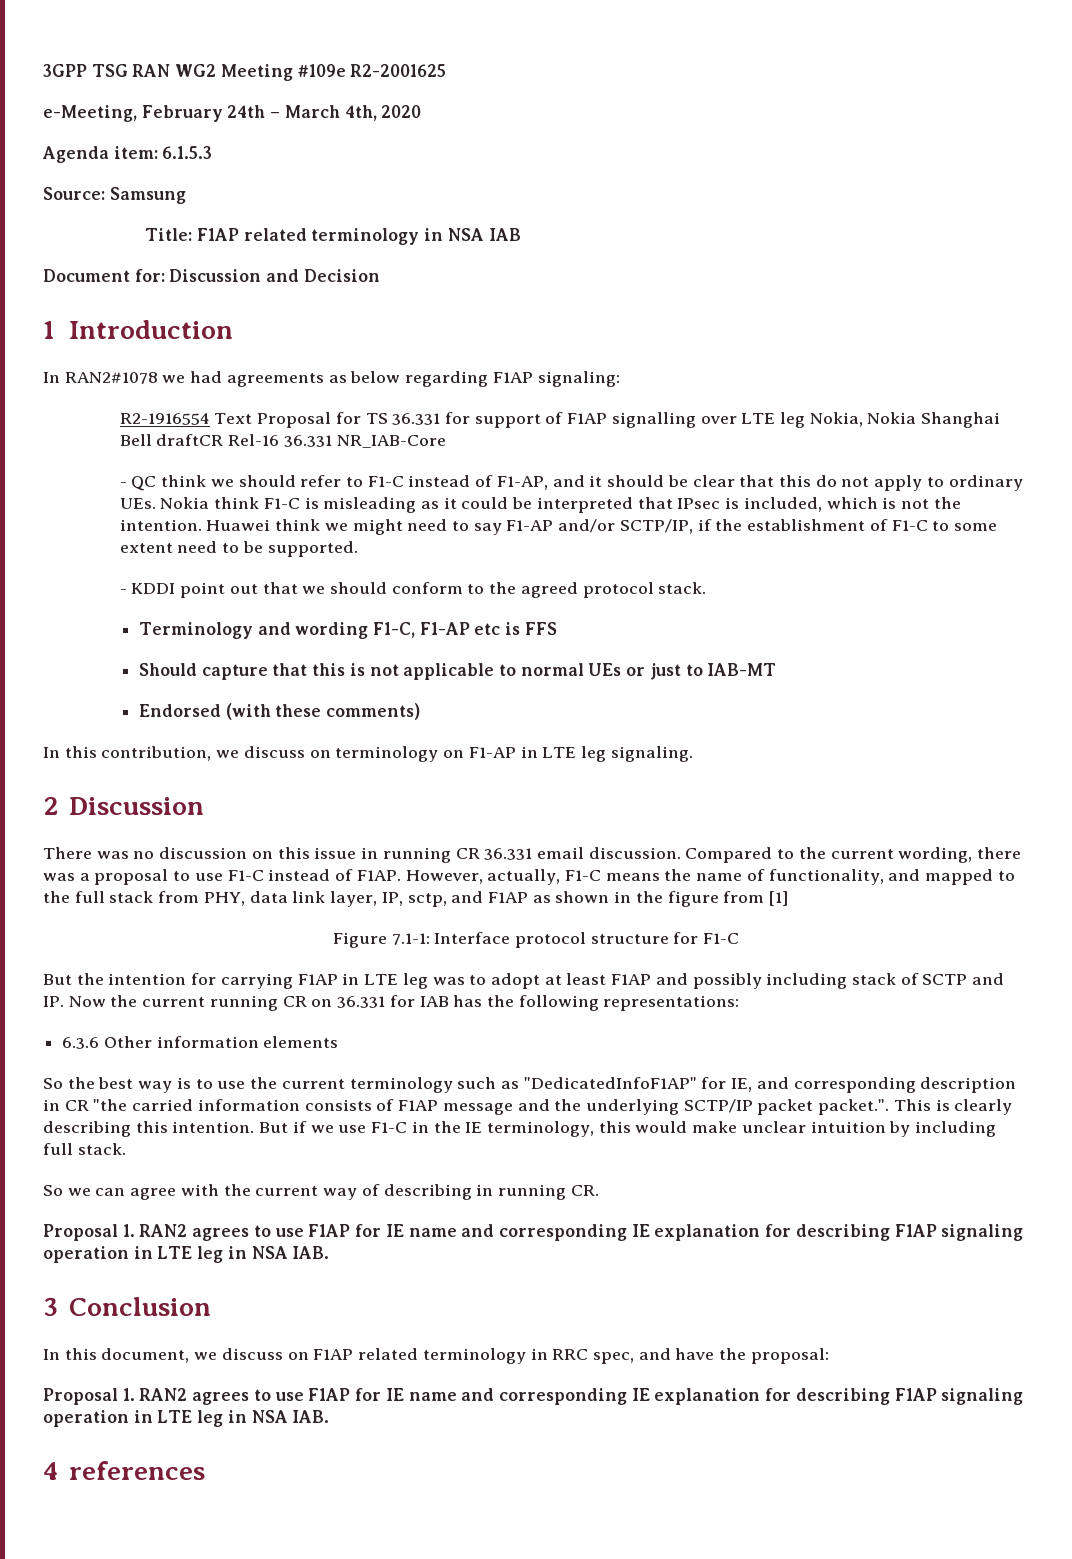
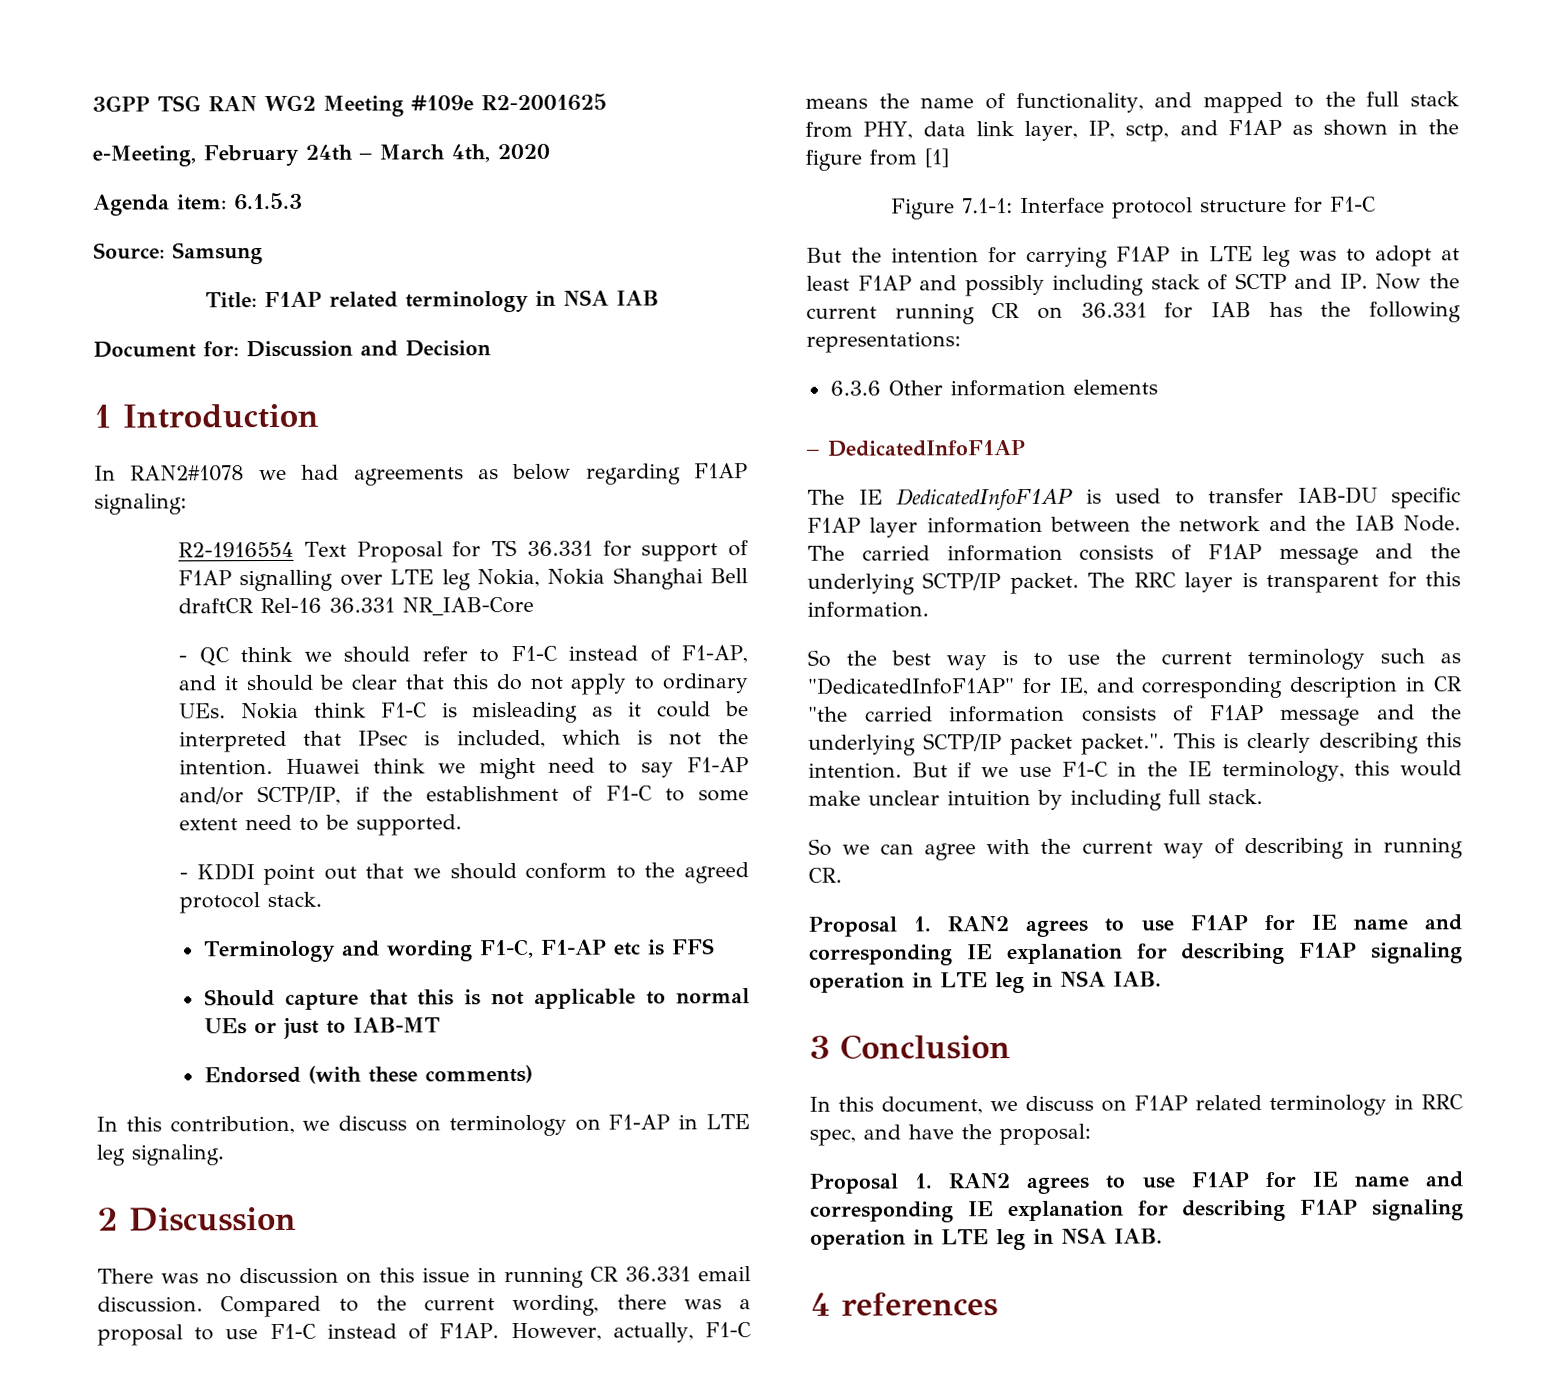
(339, 1042) none -> [807,439,1026,457] [807,486,1461,511] [807,515,1461,538] [807,543,1461,565] [807,571,1461,595] [807,601,929,618] // – DedicatedInfoF1AP // The IE DedicatedInfoF1AP is used to transfer IAB-DU specific F1AP layer information between the network and the IAB Node. The carried information consists of F1AP message and the underlying SCTP/IP packet. The RRC layer is transparent for this information.

